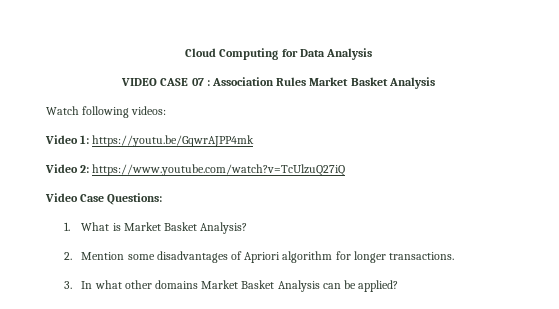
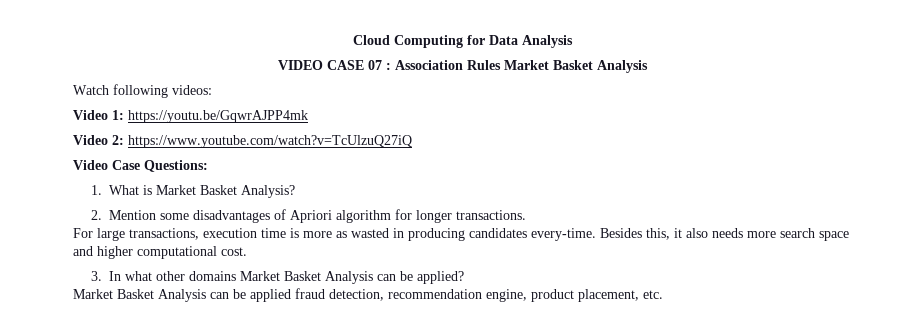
(455, 256) none -> [73,228,849,241] [73,246,247,259] // For large transactions, execution time is more as wasted in producing candidates every-time. Besides this, it also needs more search space and higher computational cost.
(399, 286) none -> [73,288,663,302] // Market Basket Analysis can be applied fraud detection, recommendation engine, product placement, etc.

